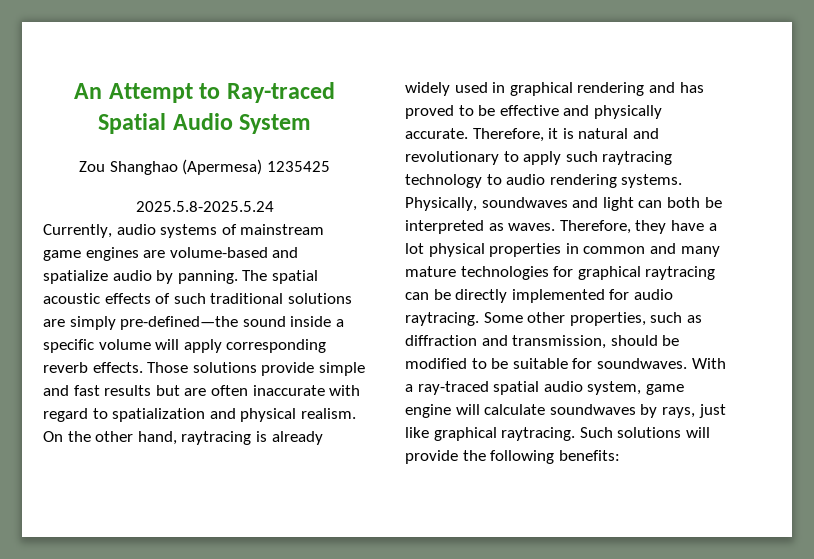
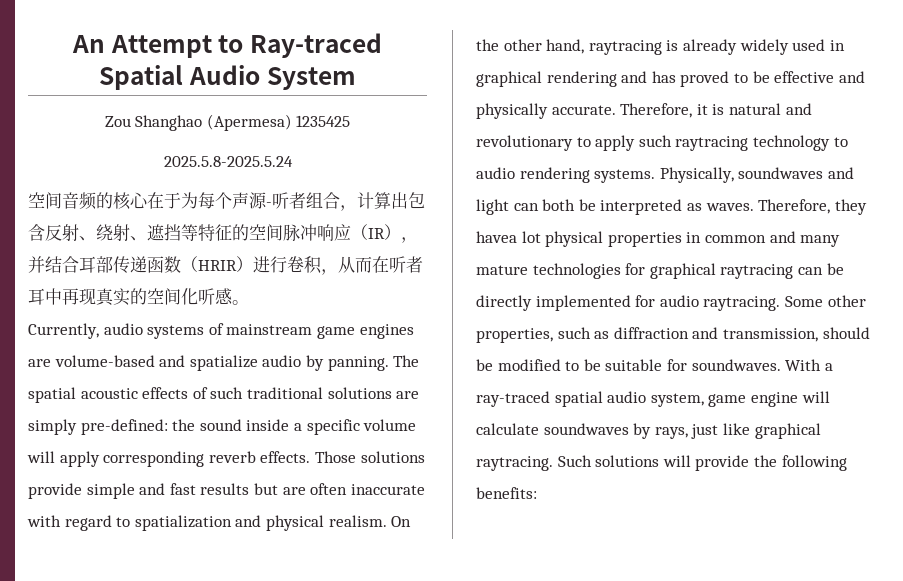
(274, 206) none -> [28,192,425,211] [28,224,418,243] [28,256,423,275] [28,288,249,306] // 空间音频的核心在于为每个声源-听者组合，计算出包含反射、绕射、遮挡等特征的空间脉冲响应（IR），并结合耳部传递函数（HRIR）进行卷积，从而在听者耳中再现真实的空间化听感。
[120,316,239,330] pre-defined—the -> [80,419,196,435] pre-defined: the
[670,220,717,231] have a -> [476,231,517,243] havea

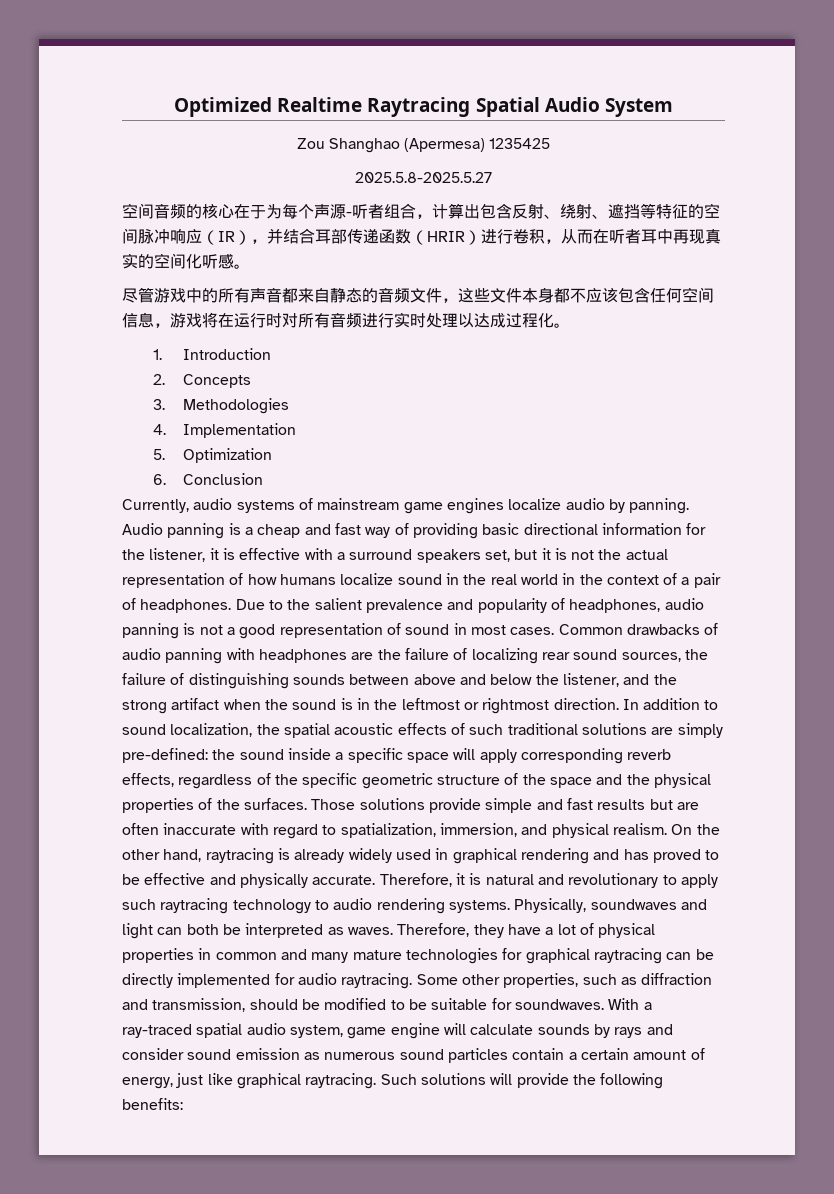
[72,33,382,58] An Attempt to Ray-traced -> [174,97,471,117] Optimized Realtime Raytracing
[163,156,293,167] 2025.5.8-2025.5.24 -> [355,172,492,183] 2025.5.8-2025.5.27
(249, 302) none -> [122,287,714,303] [122,312,570,328] [152,348,272,360] [152,374,252,388] [152,398,290,414] [152,423,297,438] [152,448,273,463] [152,473,264,485] // 尽管游戏中的所有声音都来自静态的音频文件，这些文件本身都不应该包含任何空间信息，游戏将在运行时对所有音频进行实时处理以达成过程化。 // 1. Introduction // 2. Concepts // 3. Methodologies // 4. Implementation // 5. Optimization // 6. Conclusion
[28,355,420,371] are volume-based and spatialize audio by panning. The -> [508,498,690,514] [122,523,707,539] [122,548,668,563] [122,573,721,588] [122,598,704,613] [122,623,719,639] [122,648,708,664] [122,673,677,689] [122,698,719,714] [122,723,280,737] localize audio by panning. Audio panning is a cheap and fast way of providing basic directional information for the listener, it is effective with a surround speakers set, but it is not the actual representation of how humans localize sound in the real world in the context of a pair of headphones. Due to the salient prevalence and popularity of headphones, audio panning is not a good representation of sound in most cases. Common drawbacks of audio panning with headphones are the failure of localizing rear sound sources, the failure of distinguishing sounds between above and below the listener, and the strong artifact when the sound is in the leftmost or rightmost direction. In addition to sound localization, the
[363,419,417,431] volume -> [406,752,449,763] space
[260,451,311,463] effects. -> [122,773,711,789] [122,798,307,813] effects, regardless of the specific geometric structure of the space and the physical properties of the surfaces.
[134,515,232,531] spatialization -> [340,823,517,838] spatialization, immersion,
[476,231,541,243] havea lot -> [507,923,594,935] have a lot of
[543,423,688,439] soundwaves by rays, -> [537,1024,673,1038] [122,1048,705,1063] [122,1077,173,1089] sounds by rays and consider sound emission as numerous sound particles contain a certain amount of energy,

